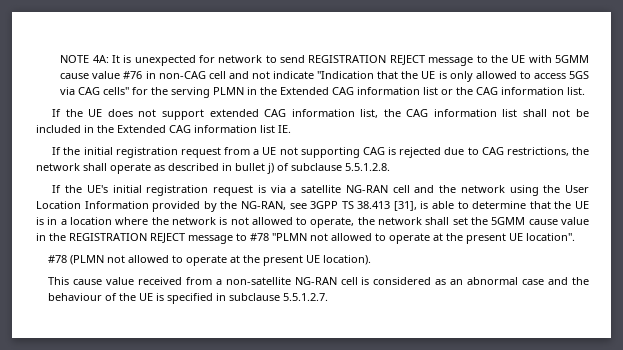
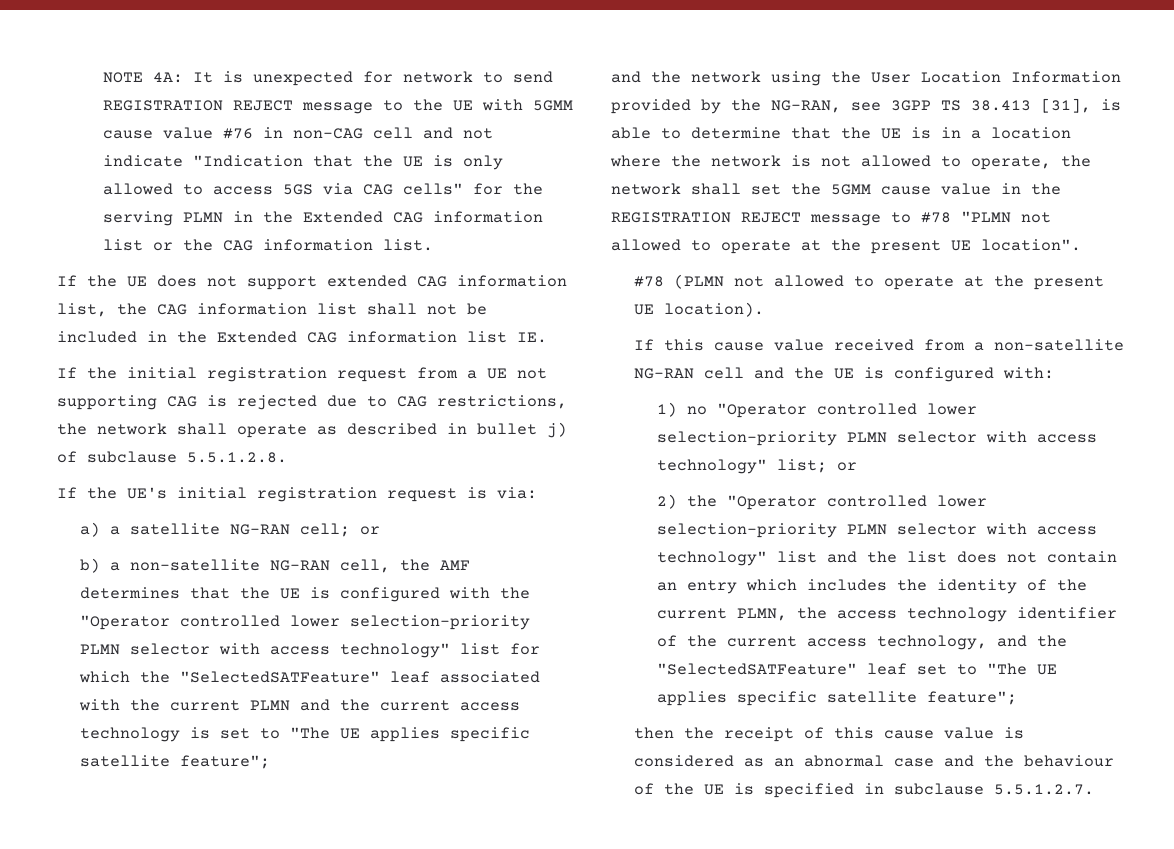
[270,185,286,193] via -> [497,487,537,499] [80,522,101,537] via: // a)
[392,185,410,193] cell -> [300,523,381,537] [80,558,471,573] [80,587,531,602] [80,615,531,630] [80,643,541,658] [79,671,541,683] [79,699,521,711] [80,727,531,742] [80,755,271,769] cell; or // b) a non-satellite NG-RAN cell, the AMF determines that the UE is configured with the "Operator controlled lower selection-priority PLMN selector with access technology" list for which the "SelectedSATFeature" leaf associated with the current PLMN and the current access technology is set to "The UE applies specific satellite feature"; //
[48,277,70,285] This -> [634,339,705,351] If this
(358, 281) none -> [754,367,1055,382] [657,402,978,418] [657,431,1098,446] [657,459,858,474] [657,494,988,510] [657,523,1098,538] [657,551,1118,566] [657,579,1088,594] [657,607,1118,622] [657,635,1068,650] [657,663,1058,675] [657,691,1018,706] [634,727,995,742] and the UE is configured with: // 1) no "Operator controlled lower selection-priority PLMN selector with access technology" list; or // 2) the "Operator controlled lower selection-priority PLMN selector with access technology" list and the list does not contain an entry which includes the identity of the current PLMN, the access technology identifier of the current access technology, and the "SelectedSATFeature" leaf set to "The UE applies specific satellite feature"; // then the receipt of this cause value

